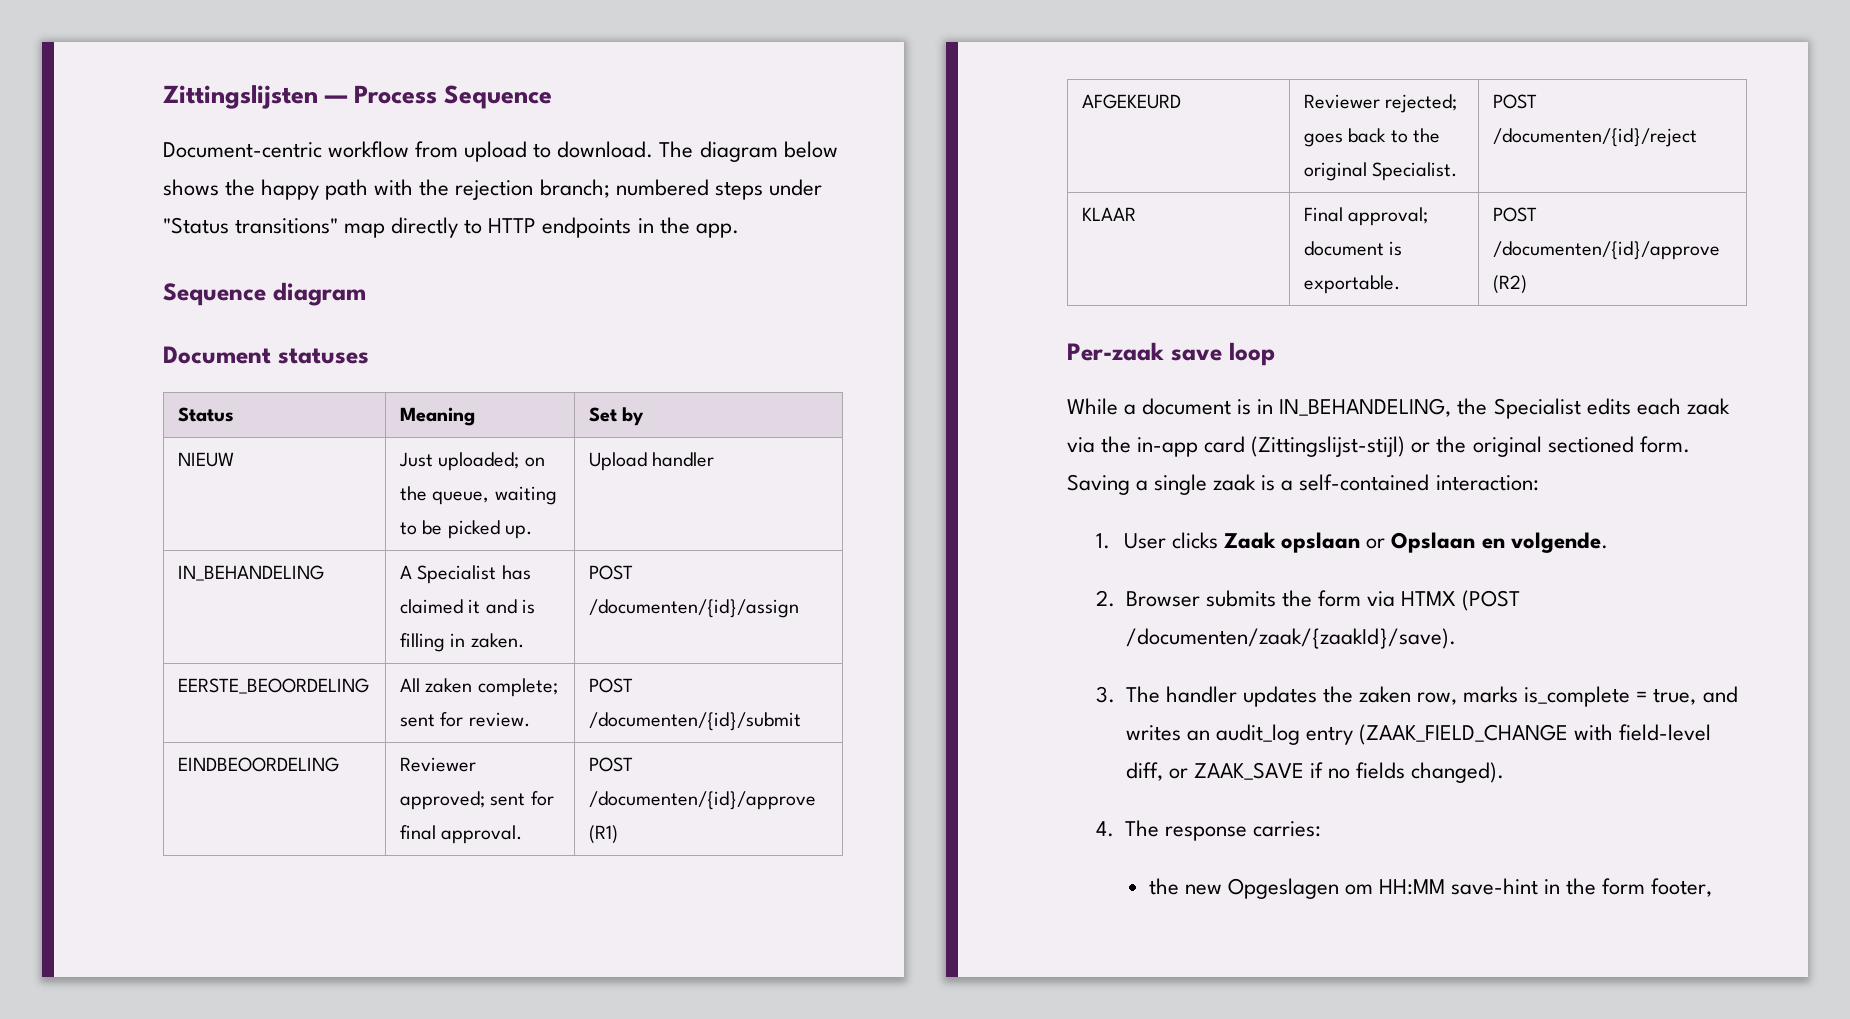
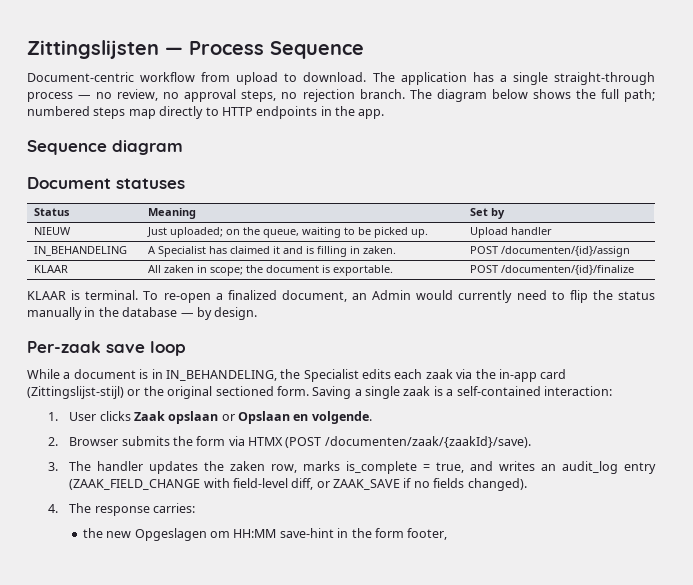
[699,141,838,162] [163,179,822,200] [163,217,339,234] diagram below shows the happy path with the rejection branch; numbered steps under "Status transitions" -> [400,72,655,85] [27,89,655,102] [27,106,126,119] application has a single straight-through process — no review, no approval steps, no rejection branch. The diagram below shows the full path; numbered steps
[178,678,370,694] EERSTE_BEOORDELING -> [34,265,69,273] KLAAR
[477,678,558,697] [400,712,530,727] [589,678,634,693] [589,712,802,731] [178,757,340,772] [400,757,477,772] [400,791,554,810] [400,825,523,844] [589,757,634,772] [589,791,817,810] [589,825,619,844] [1082,94,1182,109] [1304,94,1458,113] [1304,128,1441,147] [1304,162,1458,181] [1493,94,1538,109] [1493,128,1698,147] [1082,207,1137,221] [1304,207,1429,226] [1304,241,1403,256] [1304,275,1401,294] [1493,207,1538,222] [1493,241,1721,260] [1493,275,1528,294] complete; sent for review. | POST /documenten/{id}/submit // EINDBEOORDELING | Reviewer approved; sent for final approval. | POST /documenten/{id}/approve (R1) // AFGEKEURD | Reviewer rejected; goes back to the original Specialist. | POST /documenten/{id}/reject // KLAAR | Final approval; document is exportable. | POST /documenten/{id}/approve (R2) -> [197,265,394,276] [470,265,635,275] [27,290,655,303] [27,307,258,320] in scope; the document is exportable. | POST /documenten/{id}/finalize // KLAAR is terminal. To re-open a finalized document, an Admin would currently need to flip the status manually in the database — by design.

